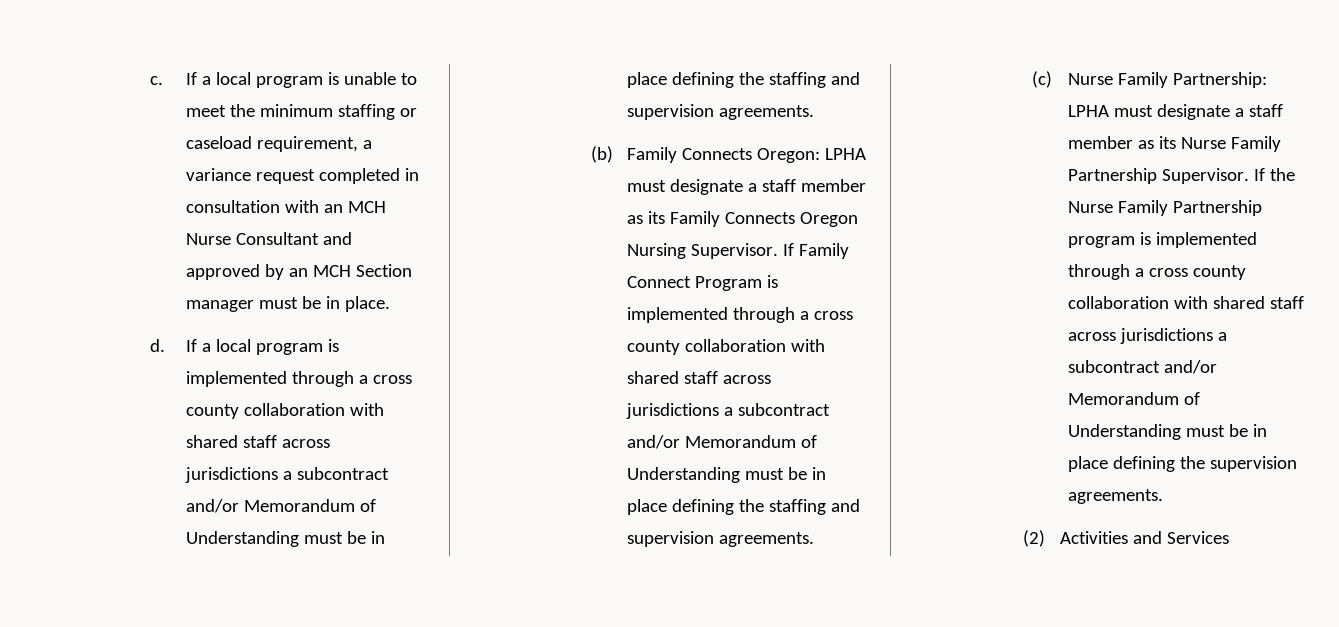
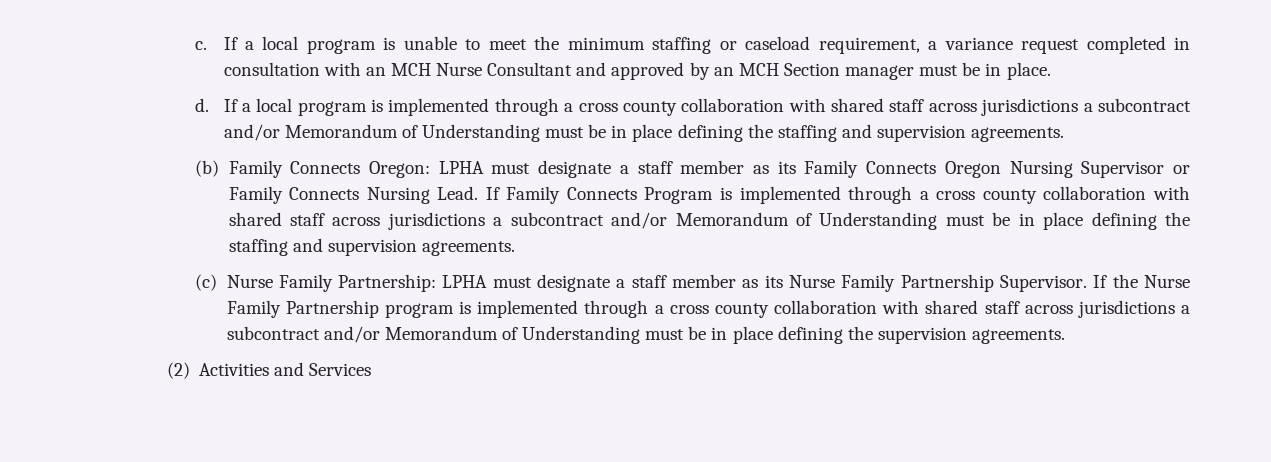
[691,243,779,259] Supervisor. -> [1081,161,1190,178] [228,186,479,204] Supervisor or Family Connects Nursing Lead.
[627,276,692,288] Connect -> [566,187,637,200] Connects

